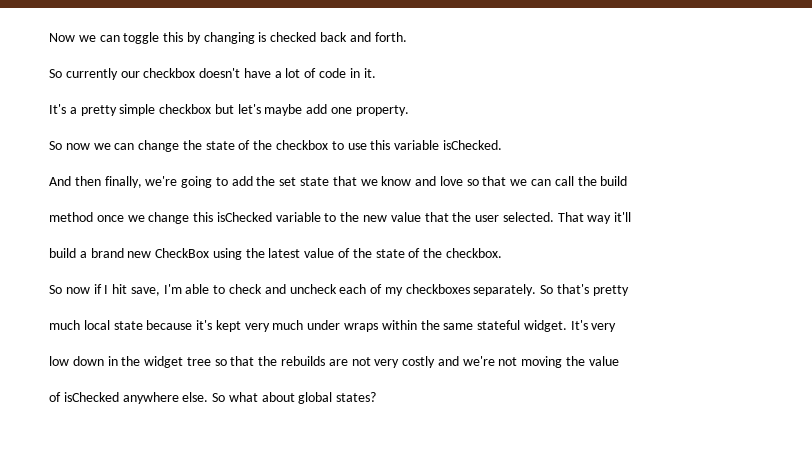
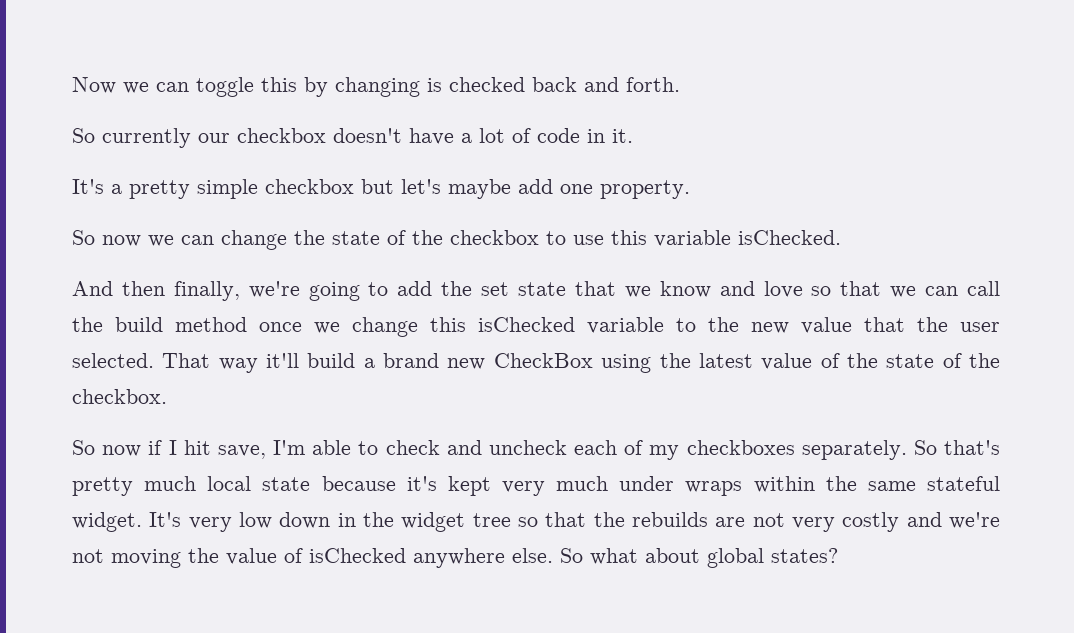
(628, 181) // -> (163, 324) none
(632, 217) // -> (300, 360) none
(629, 290) // -> (133, 486) none
(617, 327) // -> (232, 524) none
(619, 361) // -> (277, 556) none

